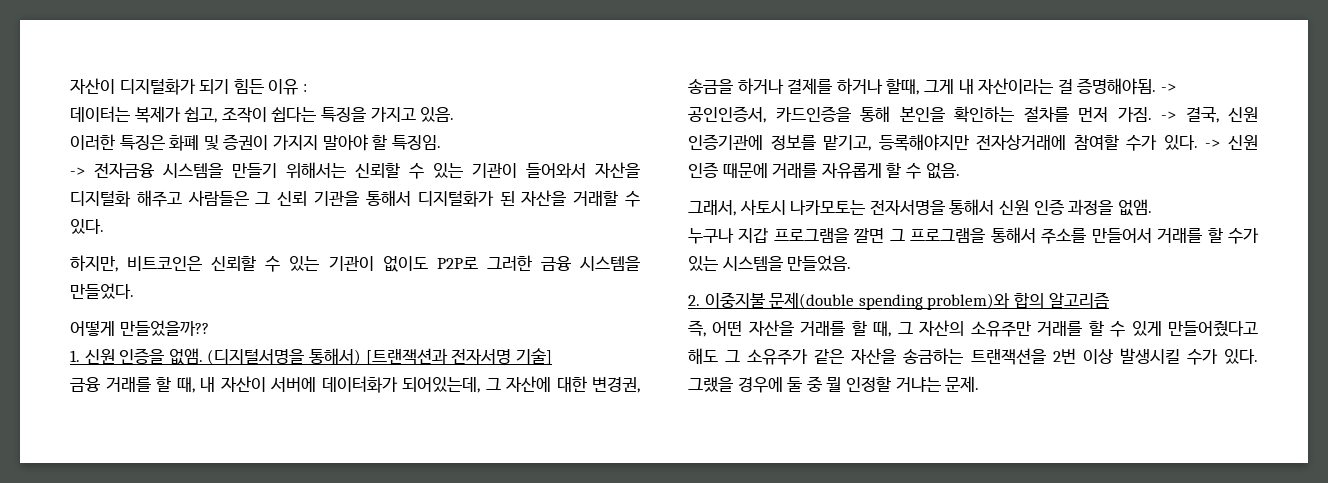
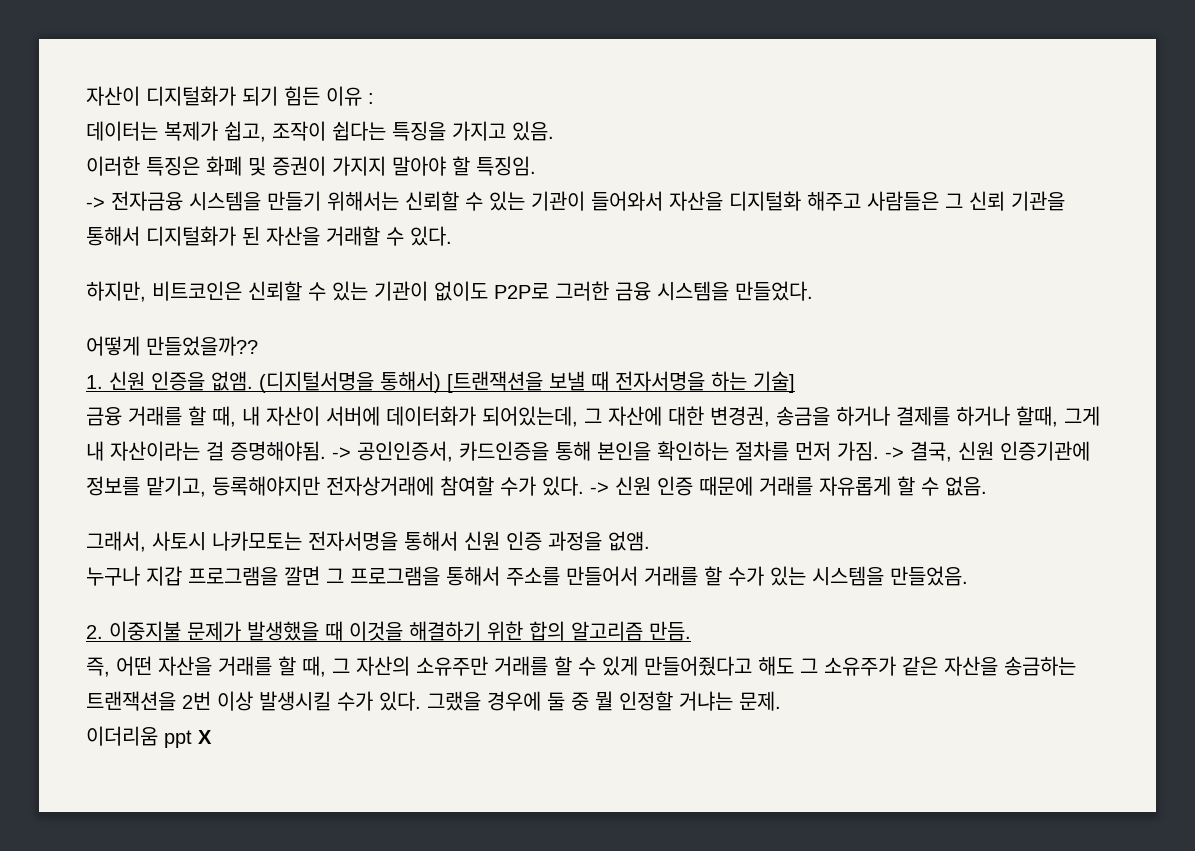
[365,348,512,365] [트랜잭션과 전자서명 -> [447,371,747,393] [트랜잭션을 보낼 때 전자서명을 하는
[769,292,1011,310] 문제(double spending problem)와 -> [187,621,523,641] 문제가 발생했을 때 이것을 해결하기 위한
(1109, 300) none -> [649,621,691,641] 만듬.
(980, 384) none -> [86,726,212,748] // 이더리움 ppt X

